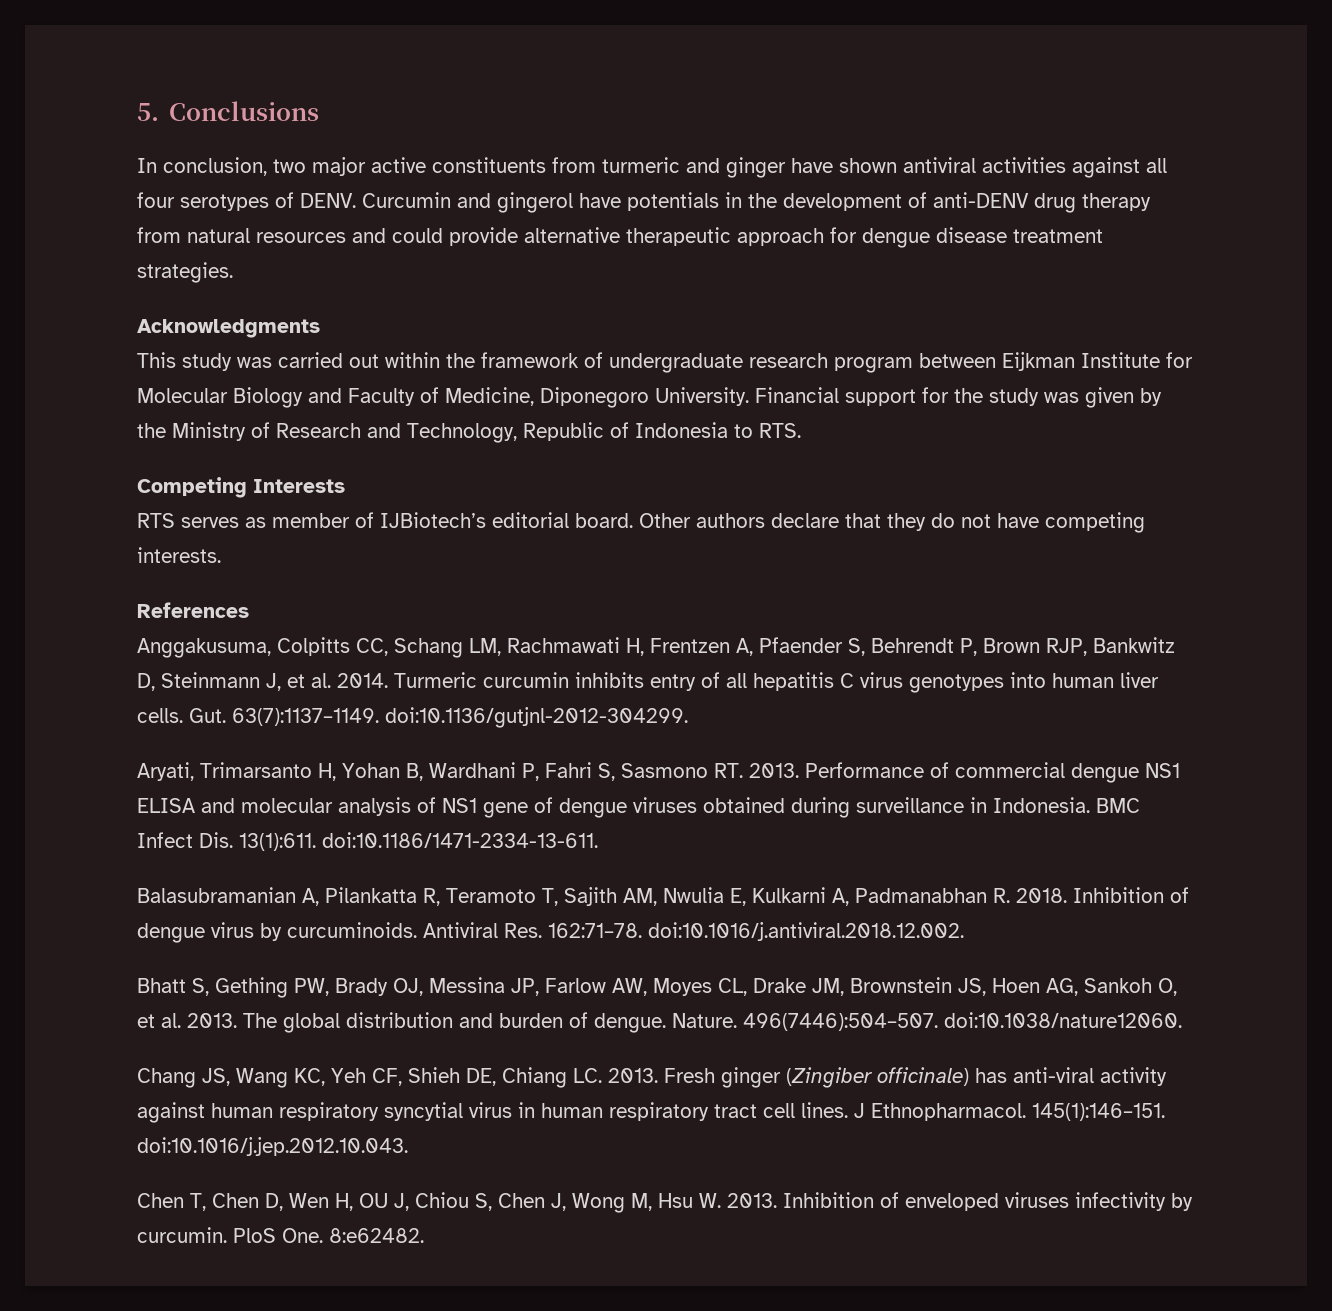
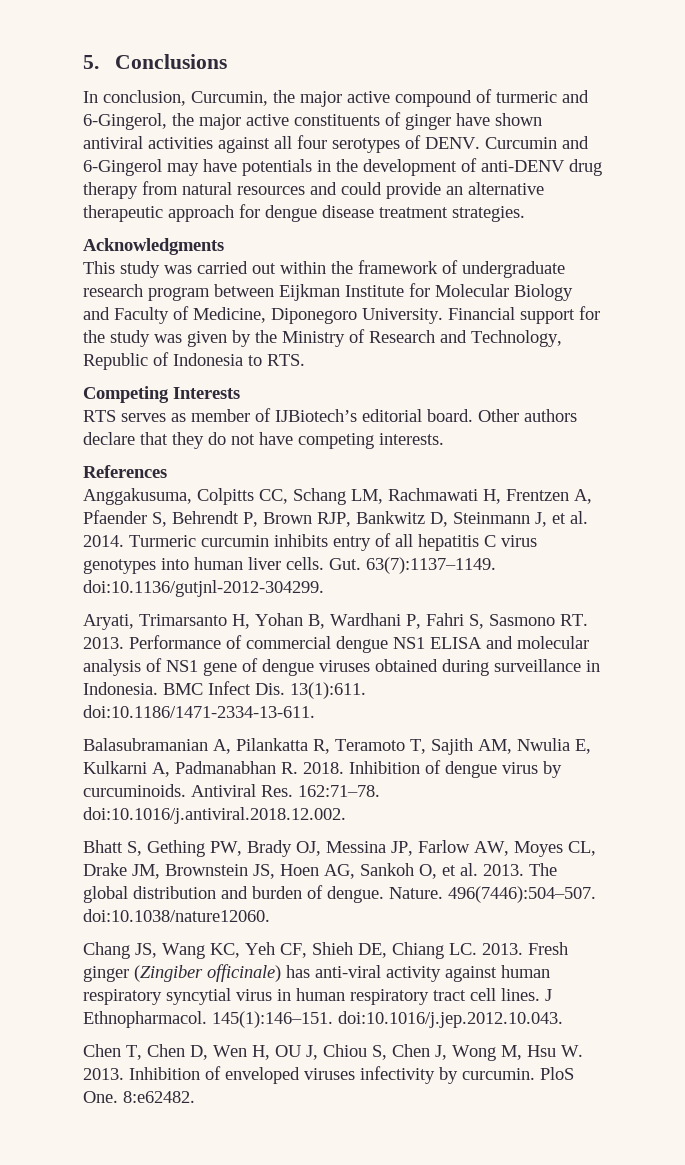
[273,157,720,176] two major active constituents from turmeric and -> [191,89,589,107] [83,112,401,130] Curcumin, the major active compound of turmeric and 6-Gingerol, the major active constituents of
[497,192,573,213] gingerol -> [83,159,199,176] 6-Gingerol may
(518, 236) none -> [446,186,463,195] an

